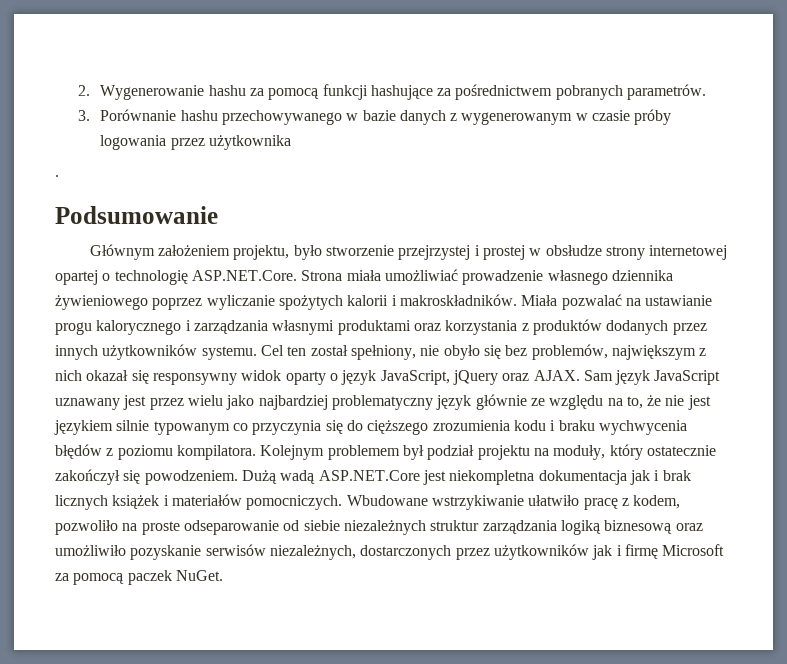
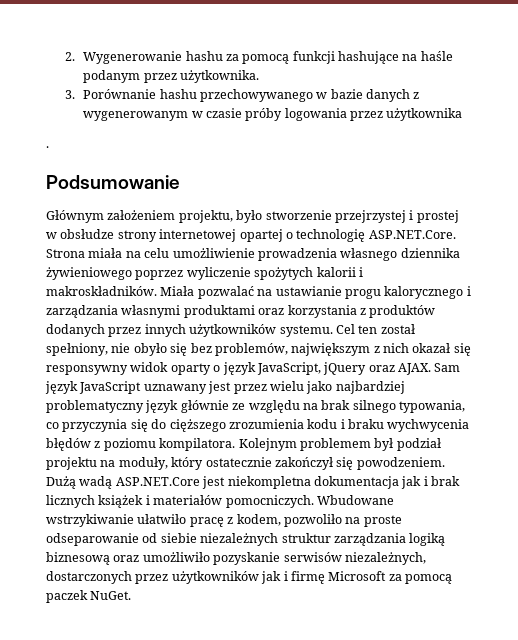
[437,84,707,100] za pośrednictwem pobranych parametrów. -> [402,51,453,61] [83,70,259,83] na haśle podanym przez użytkownika.
[384,269,544,285] umożliwiać prowadzenie -> [125,248,337,261] na celu umożliwienie prowadzenia
[206,295,275,310] wyliczanie -> [186,267,251,280] wyliczenie
[626,395,711,410] [54,420,230,435] to, że nie jest językiem silnie typowanym -> [321,400,465,413] brak silnego typowania,

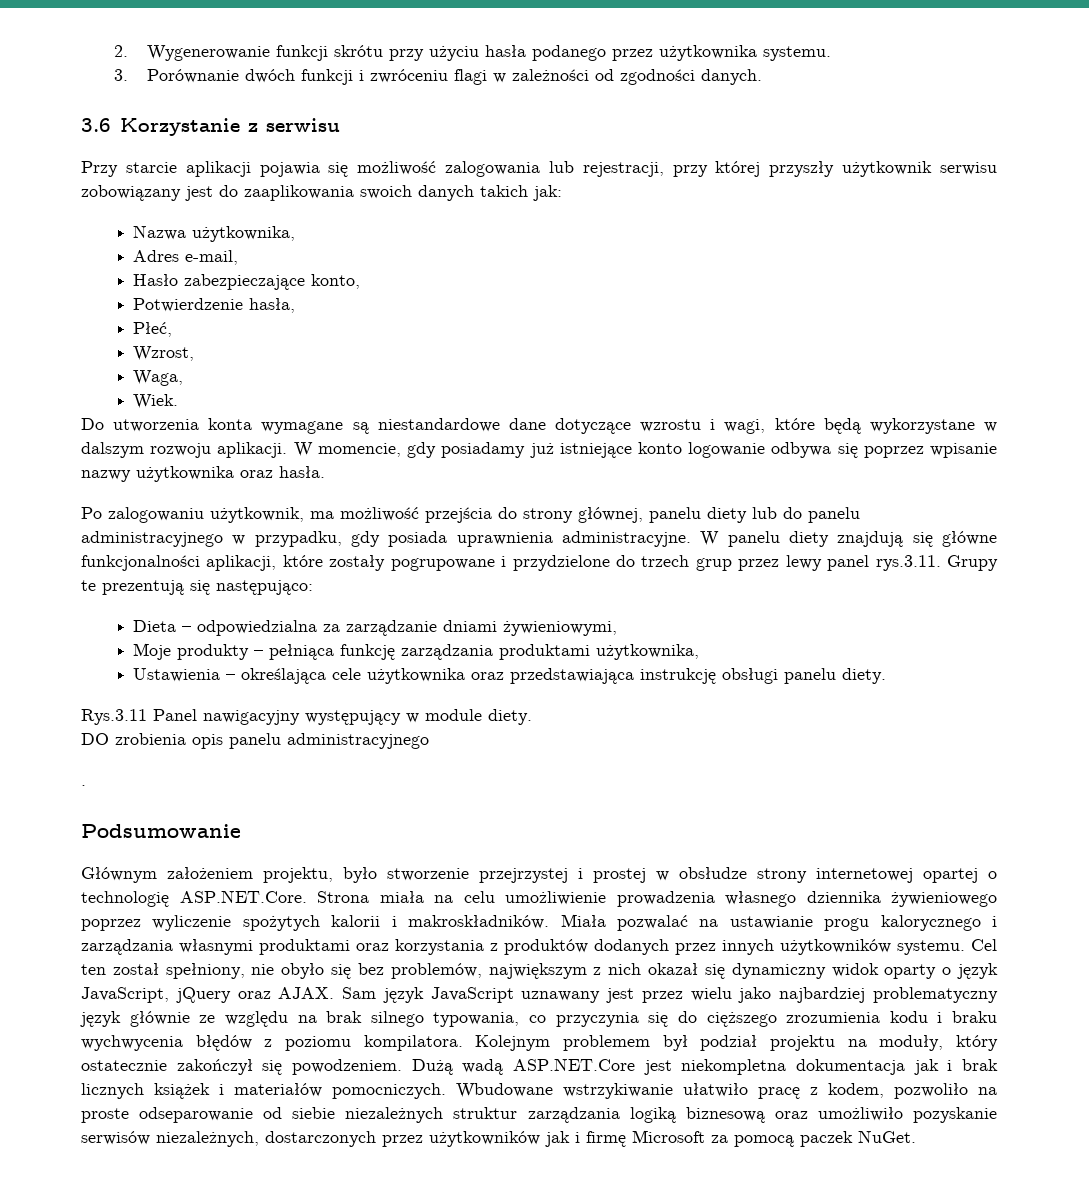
[185,51,453,64] [83,70,259,83] [64,89,420,102] [83,108,463,121] hashu za pomocą funkcji hashujące na haśle podanym przez użytkownika. // 3. Porównanie hashu przechowywanego w bazie danych z wygenerowanym w czasie próby logowania przez użytkownika -> [276,45,832,61] [114,69,763,85] [81,118,340,136] [81,161,997,177] [81,185,562,201] [133,225,296,242] [133,250,239,265] [133,274,361,290] [133,298,296,313] [133,322,173,337] [133,346,195,361] [133,370,184,386] [133,394,179,409] [81,418,997,434] [81,442,997,458] [81,466,325,482] [81,507,860,523] [81,531,998,547] [81,555,999,571] [81,580,313,595] [133,620,618,636] [133,643,700,660] [133,668,887,684] [81,709,532,725] [81,733,429,749] funkcji skrótu przy użyciu hasła podanego przez użytkownika systemu. // 3. Porównanie dwóch funkcji i zwróceniu flagi w zależności od zgodności danych. // 3.6 Korzystanie z serwisu // Przy starcie aplikacji pojawia się możliwość zalogowania lub rejestracji, przy której przyszły użytkownik serwisu zobowiązany jest do zaaplikowania swoich danych takich jak: // Nazwa użytkownika, // Adres e-mail, // Hasło zabezpieczające konto, // Potwierdzenie hasła, // Płeć, // Wzrost, // Waga, // Wiek. // Do utworzenia konta wymagane są niestandardowe dane dotyczące wzrostu i wagi, które będą wykorzystane w dalszym rozwoju aplikacji. W momencie, gdy posiadamy już istniejące konto logowanie odbywa się poprzez wpisanie nazwy użytkownika oraz hasła. // Po zalogowaniu użytkownik, ma możliwość przejścia do strony głównej, panelu diety lub do panelu administracyjnego w przypadku, gdy posiada uprawnienia administracyjne. W panelu diety znajdują się główne funkcjonalności aplikacji, które zostały pogrupowane i przydzielone do trzech grup przez lewy panel rys.3.11. Grupy te prezentują się następująco: // Dieta – odpowiedzialna za zarządzanie dniami żywieniowymi, // Moje produkty – pełniąca funkcję zarządzania produktami użytkownika, // Ustawienia – określająca cele użytkownika oraz przedstawiająca instrukcję obsługi panelu diety. // Rys.3.11 Panel nawigacyjny występujący w module diety. // DO zrobienia opis panelu administracyjnego
[46,365,128,375] responsywny -> [731,963,826,979] dynamiczny

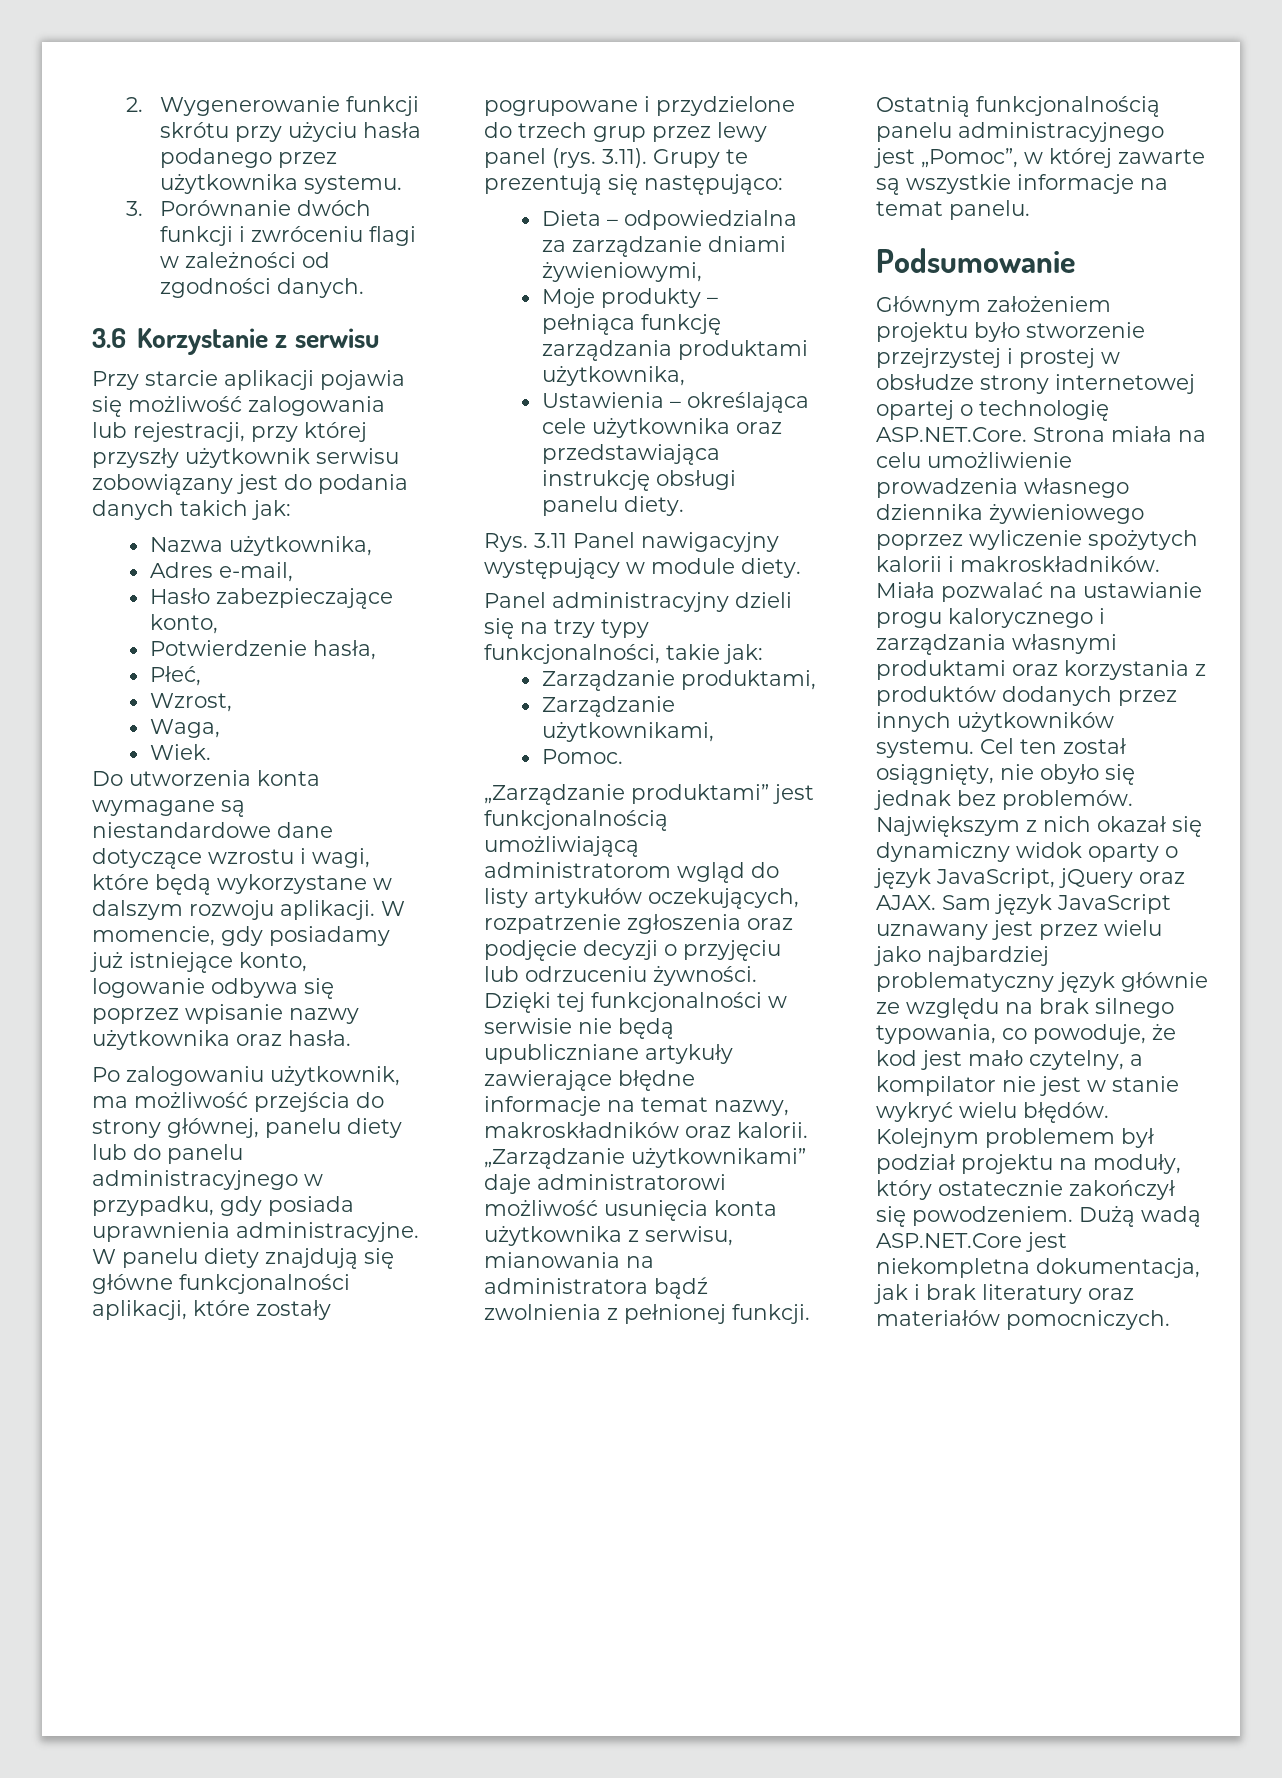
[244,185,412,201] zaaplikowania swoich -> [318,474,408,494] podania
[637,442,682,454] konto -> [239,952,307,972] konto,
[875,555,941,571] rys.3.11. -> [552,148,647,168] (rys. 3.11).
[81,709,147,725] Rys.3.11 -> [484,533,567,552] Rys. 3.11
[81,733,429,749] [81,785,86,786] DO zrobienia opis panelu administracyjnego // . -> [484,592,792,612] [484,618,649,639] [484,644,763,664] [541,670,816,691] [541,696,675,717] [541,721,714,742] [541,749,623,764] [484,784,814,805] [484,810,668,831] [484,835,639,857] [484,862,779,883] [484,888,799,909] [484,914,793,934] [484,940,781,961] [484,965,757,986] [484,992,787,1013] [484,1018,674,1039] [484,1044,733,1064] [484,1070,695,1091] [484,1096,789,1116] [484,1122,808,1138] [484,1147,806,1169] [484,1174,726,1194] [484,1199,777,1221] [484,1225,733,1246] [484,1252,654,1268] [484,1277,708,1299] [484,1304,810,1324] [876,96,1160,117] [876,122,1164,142] [874,148,1205,168] [876,174,1168,195] [876,200,1030,220] Panel administracyjny dzieli się na trzy typy funkcjonalności, takie jak: // Zarządzanie produktami, // Zarządzanie użytkownikami, // Pomoc. // „Zarządzanie produktami” jest funkcjonalnością umożliwiającą administratorom wgląd do listy artykułów oczekujących, rozpatrzenie zgłoszenia oraz podjęcie decyzji o przyjęciu lub odrzuceniu żywności. Dzięki tej funkcjonalności w serwisie nie będą upubliczniane artykuły zawierające błędne informacje na temat nazwy, makroskładników oraz kalorii. „Zarządzanie użytkownikami” daje administratorowi możliwość usunięcia konta użytkownika z serwisu, mianowania na administratora bądź zwolnienia z pełnionej funkcji. Ostatnią funkcjonalnością panelu administracyjnego jest „Pomoc”, w której zawarte są wszystkie informacje na temat panelu.
[263,867,333,883] projektu, -> [876,322,968,342] projektu
[165,963,245,979] spełniony, -> [876,764,994,785] osiągnięty,
[357,963,587,979] bez problemów, największym -> [874,790,1133,810] [876,816,1020,837] jednak bez problemów. Największym
[555,1011,997,1027] [81,1035,463,1051] przyczynia się do cięższego zrozumienia kodu i braku wychwycenia błędów z poziomu kompilatora. -> [1033,1023,1176,1044] [876,1050,1143,1070] [876,1076,1179,1096] [876,1102,1109,1123] powoduje, że kod jest mało czytelny, a kompilator nie jest w stanie wykryć wielu błędów.
[795,1059,905,1075] dokumentacja -> [1036,1258,1200,1278] dokumentacja,
[81,1083,997,1099] [81,1107,998,1123] [81,1130,916,1147] licznych książek i materiałów pomocniczych. Wbudowane wstrzykiwanie ułatwiło pracę z kodem, pozwoliło na proste odseparowanie od siebie niezależnych struktur zarządzania logiką biznesową oraz umożliwiło pozyskanie serwisów niezależnych, dostarczonych przez użytkowników jak i firmę Microsoft za pomocą paczek NuGet. -> [982,1284,1134,1304] [876,1310,1170,1330] literatury oraz materiałów pomocniczych.

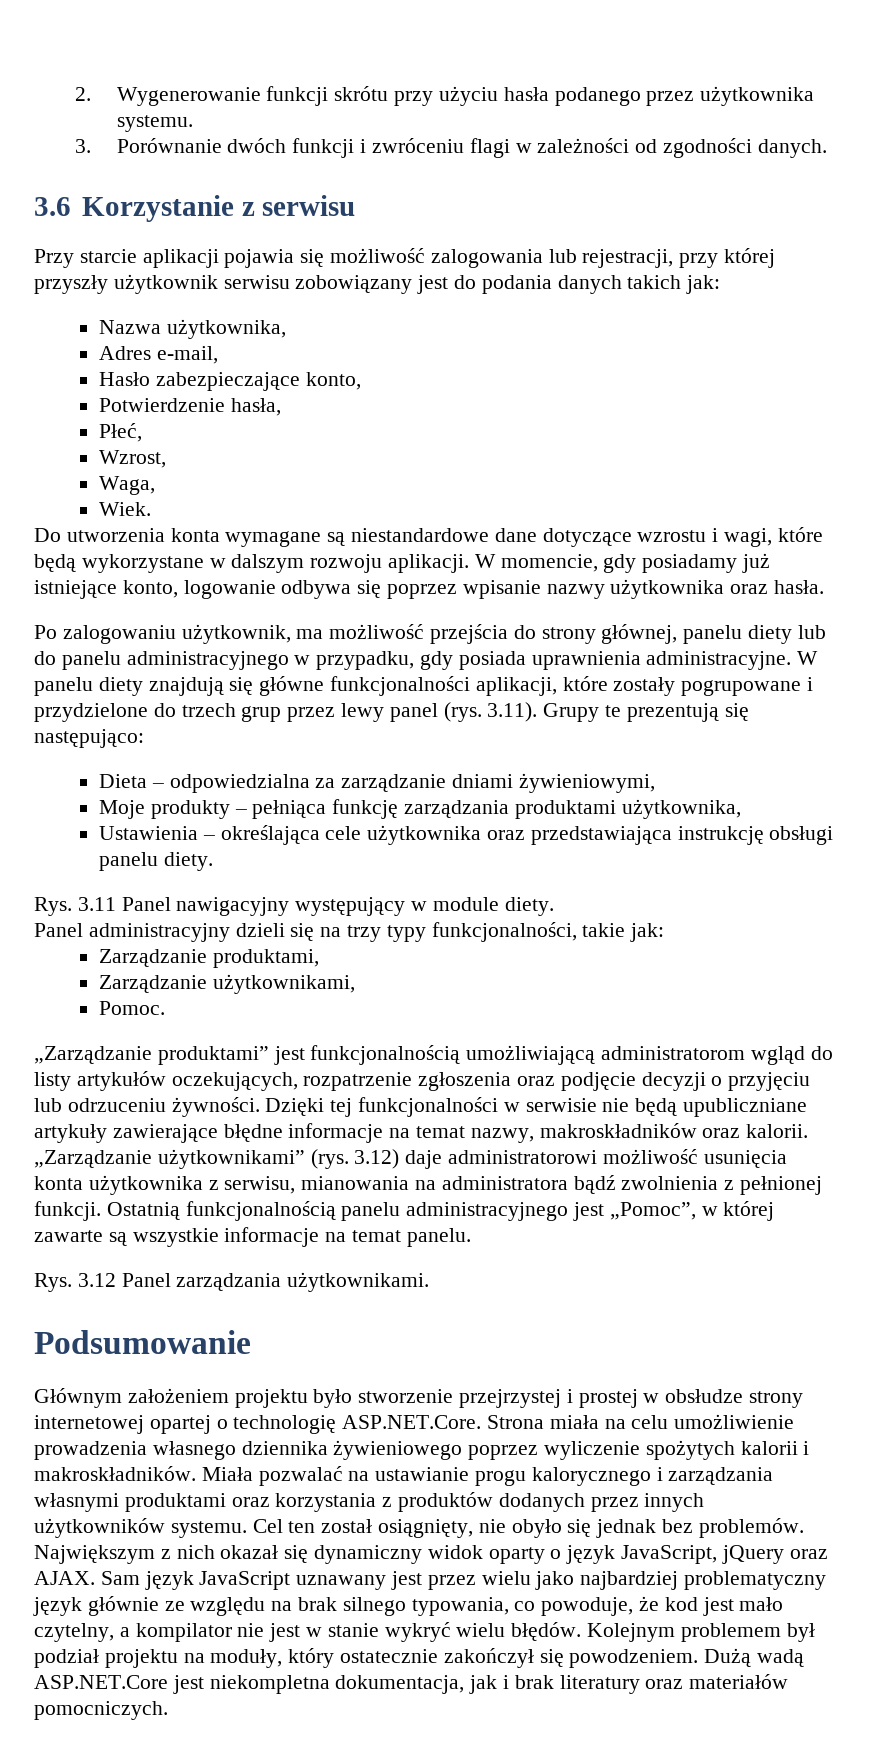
(806, 1157) none -> [310,1149,400,1169] (rys. 3.12)
(1030, 210) none -> [34,1272,430,1292] // Rys. 3.12 Panel zarządzania użytkownikami.

